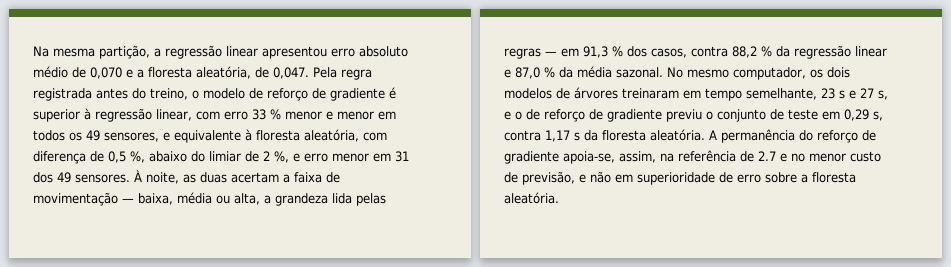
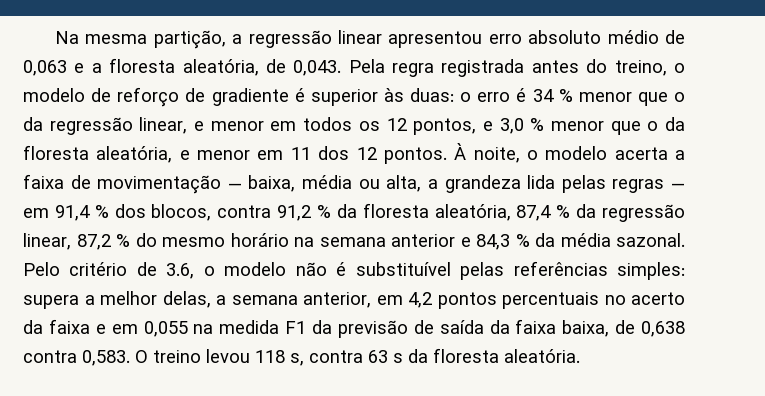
[90,67,122,79] 0,070 -> [23,60,67,76] 0,063
[273,67,309,79] 0,047. -> [293,60,342,76] 0,043.
[84,108,322,122] à regressão linear, com erro 33 % menor -> [383,88,685,106] [23,117,188,135] às duas: o erro é 34 % menor que o da regressão linear,
[86,129,387,143] [33,151,409,164] [33,170,279,184] 49 sensores, e equivalente à floresta aleatória, com diferença de 0,5 %, abaixo do limiar de 2 %, e erro menor em 31 dos 49 sensores. À noite, as duas acertam -> [386,117,685,135] [23,143,668,164] 12 pontos, e 3,0 % menor que o da floresta aleatória, e menor em 11 dos 12 pontos. À noite, o modelo acerta
[583,46,608,58] 91,3 -> [54,205,90,221] 91,4
[651,45,887,59] [504,66,850,80] [504,87,888,101] [504,109,869,122] casos, contra 88,2 % da regressão linear e 87,0 % da média sazonal. No mesmo computador, os dois modelos de árvores treinaram em tempo semelhante, 23 s e 27 s, e o de reforço de gradiente previu o conjunto de teste em 0,29 -> [151,203,685,222] [23,233,685,250] [23,261,685,280] [23,291,685,309] [23,319,685,338] [23,349,285,366] blocos, contra 91,2 % da floresta aleatória, 87,4 % da regressão linear, 87,2 % do mesmo horário na semana anterior e 84,3 % da média sazonal. Pelo critério de 3.6, o modelo não é substituível pelas referências simples: supera a melhor delas, a semana anterior, em 4,2 pontos percentuais no acerto da faixa e em 0,055 na medida F1 da previsão de saída da faixa baixa, de 0,638 contra 0,583. O treino levou 118
[545,130,570,142] 1,17 -> [368,350,388,363] 63
[709,129,876,143] [504,150,881,164] [504,171,856,185] [504,192,559,204] A permanência do reforço de gradiente apoia-se, assim, na referência de 2.7 e no menor custo de previsão, e não em superioridade de erro sobre a floresta aleatória. -> (580, 356) none

